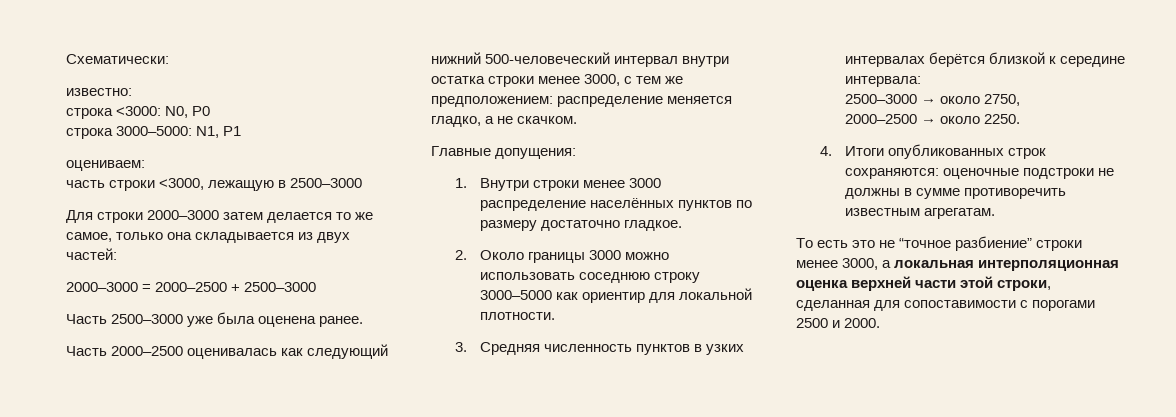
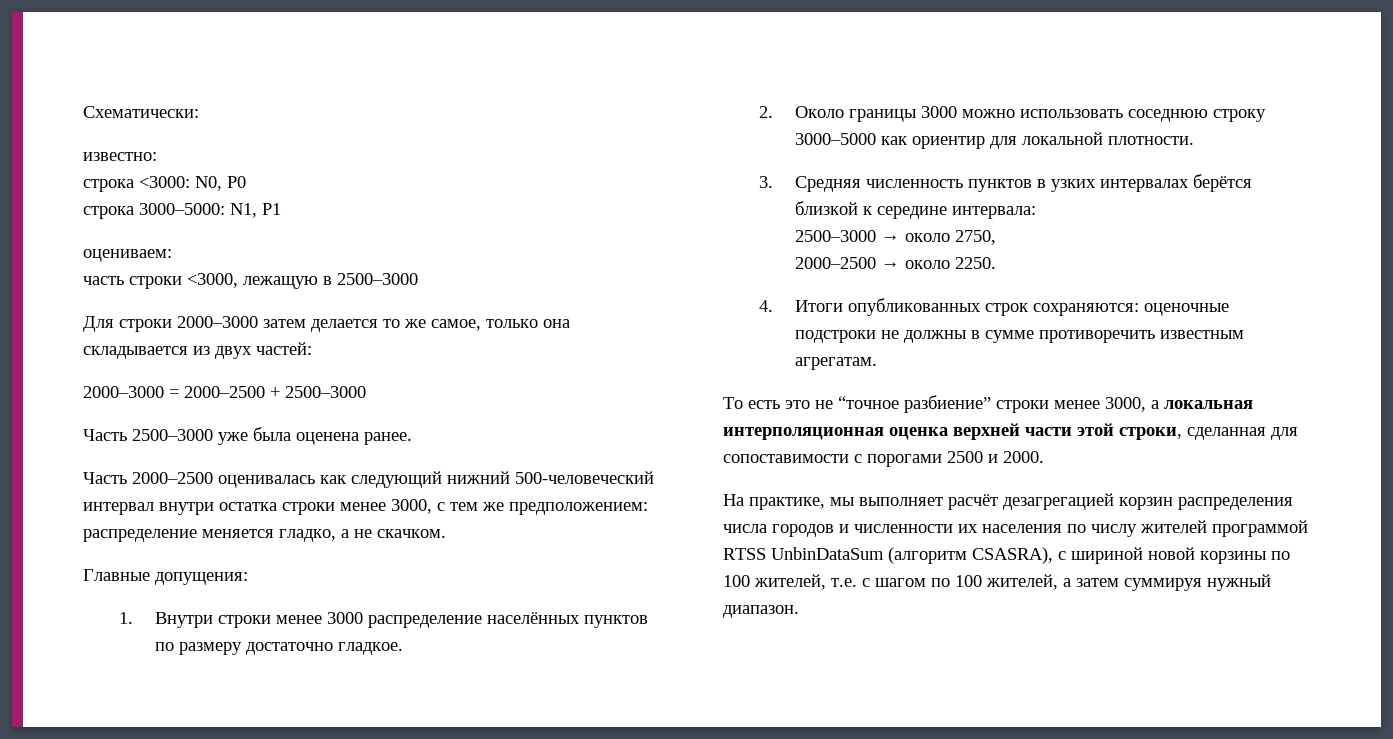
(881, 323) none -> [723,493,1293,510] [723,520,1308,537] [723,547,1290,564] [723,574,1271,591] [723,605,799,618] // На практике, мы выполняет расчёт дезагрегацией корзин распределения числа городов и численности их населения по числу жителей программой RTSS UnbinDataSum (алгоритм CSASRA), с шириной новой корзины по 100 жителей, т.е. с шагом по 100 жителей, а затем суммируя нужный диапазон.

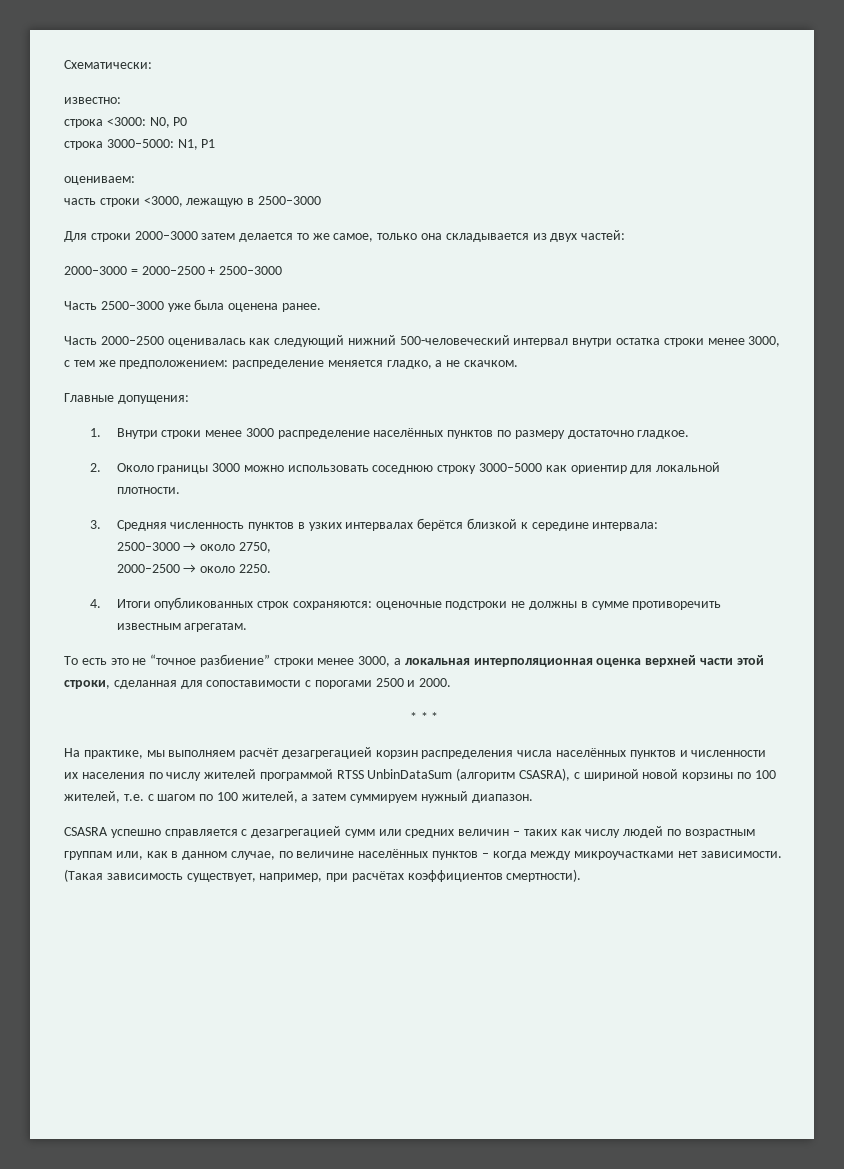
(1044, 457) none -> [409,712,439,722] // * * *
[859,497,943,506] выполняет -> [168,750,236,757] выполняем
[772,524,834,537] городов -> [556,748,676,759] населённых пунктов
[1124,578,1202,591] суммируя -> [350,794,418,803] суммируем
(799, 611) none -> [64,826,755,838] [64,849,782,860] [64,869,582,882] // CSASRA успешно справляется с дезагрегацией сумм или средних величин – таких как числу людей по возрастным группам или, как в данном случае, по величине населённых пунктов – когда между микроучастками нет зависимости. (Такая зависимость существует, например, при расчётах коэффициентов смертности).

